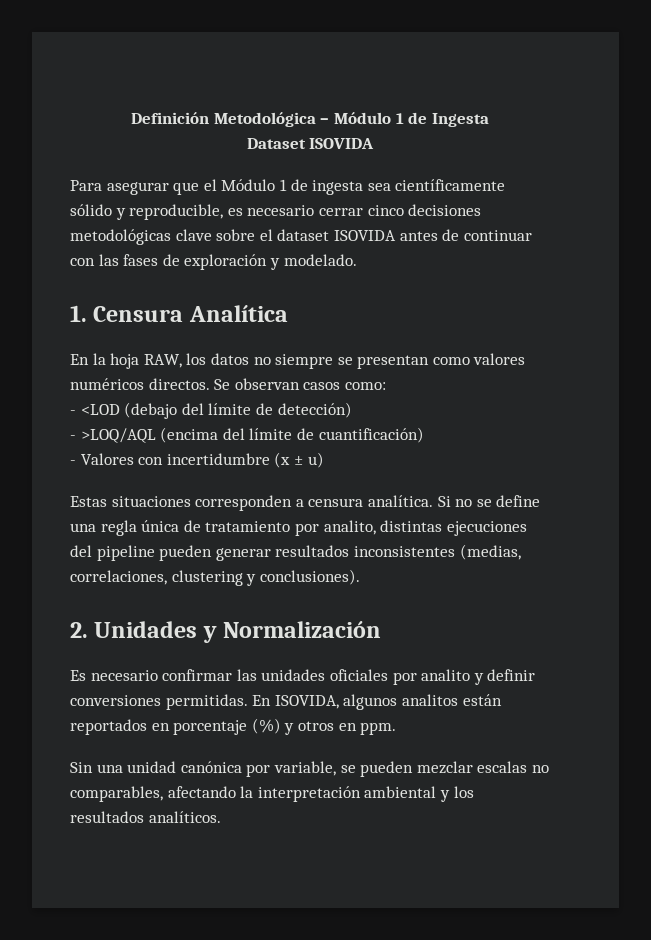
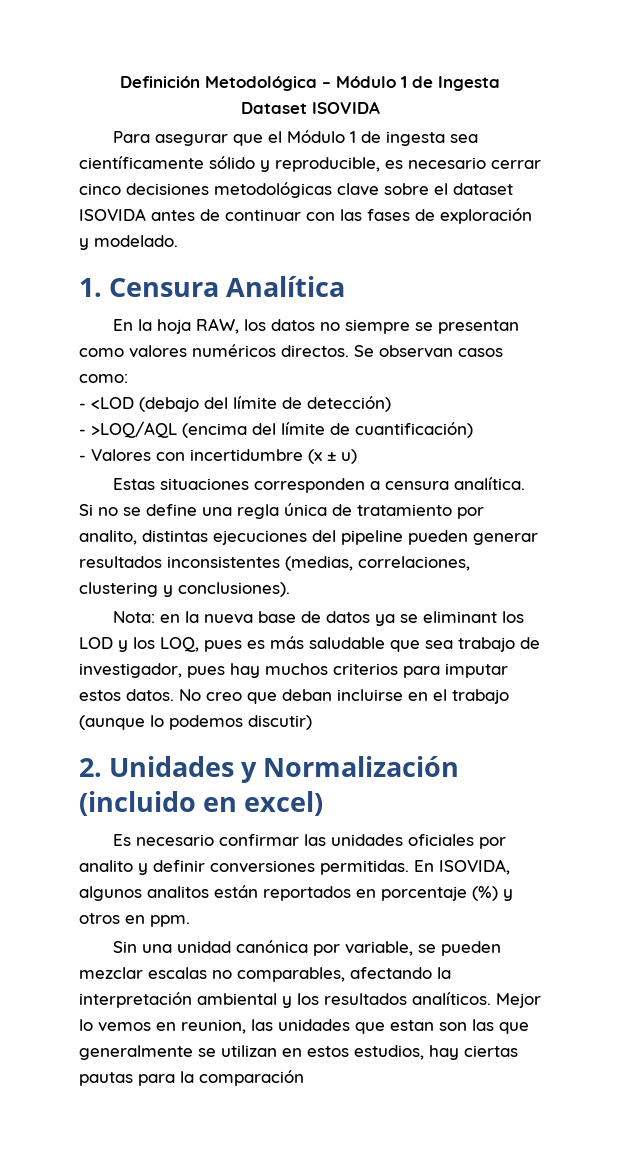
(360, 577) none -> [113,611,525,626] [79,636,540,652] [79,663,508,678] [79,689,509,704] [79,715,312,730] // Nota: en la nueva base de datos ya se eliminant los LOD y los LOQ, pues es más saludable que sea trabajo de investigador, pues hay muchos criterios para imputar estos datos. No creo que deban incluirse en el trabajo (aunque lo podemos discutir)
(382, 629) none -> [79,791,324,816] (incluido en excel)
(221, 817) none -> [496,993,541,1008] [79,1019,529,1034] [79,1045,518,1060] [79,1070,304,1086] Mejor lo vemos en reunion, las unidades que estan son las que generalmente se utilizan en estos estudios, hay ciertas pautas para la comparación

